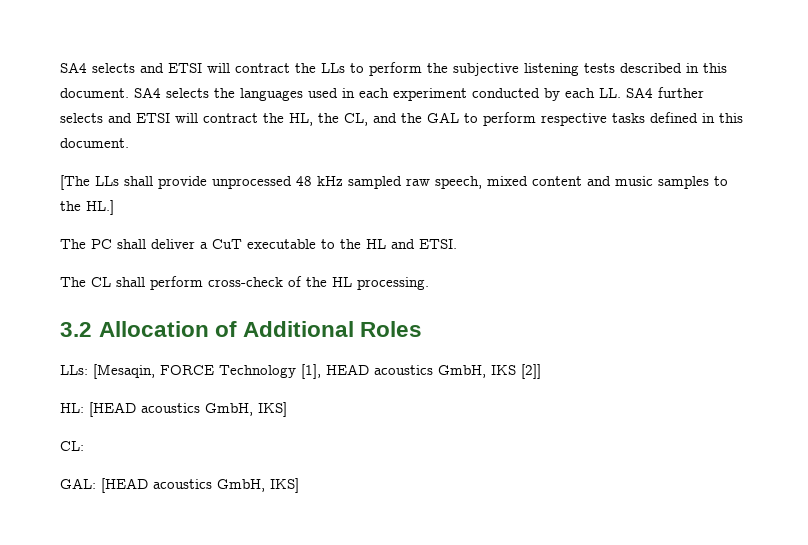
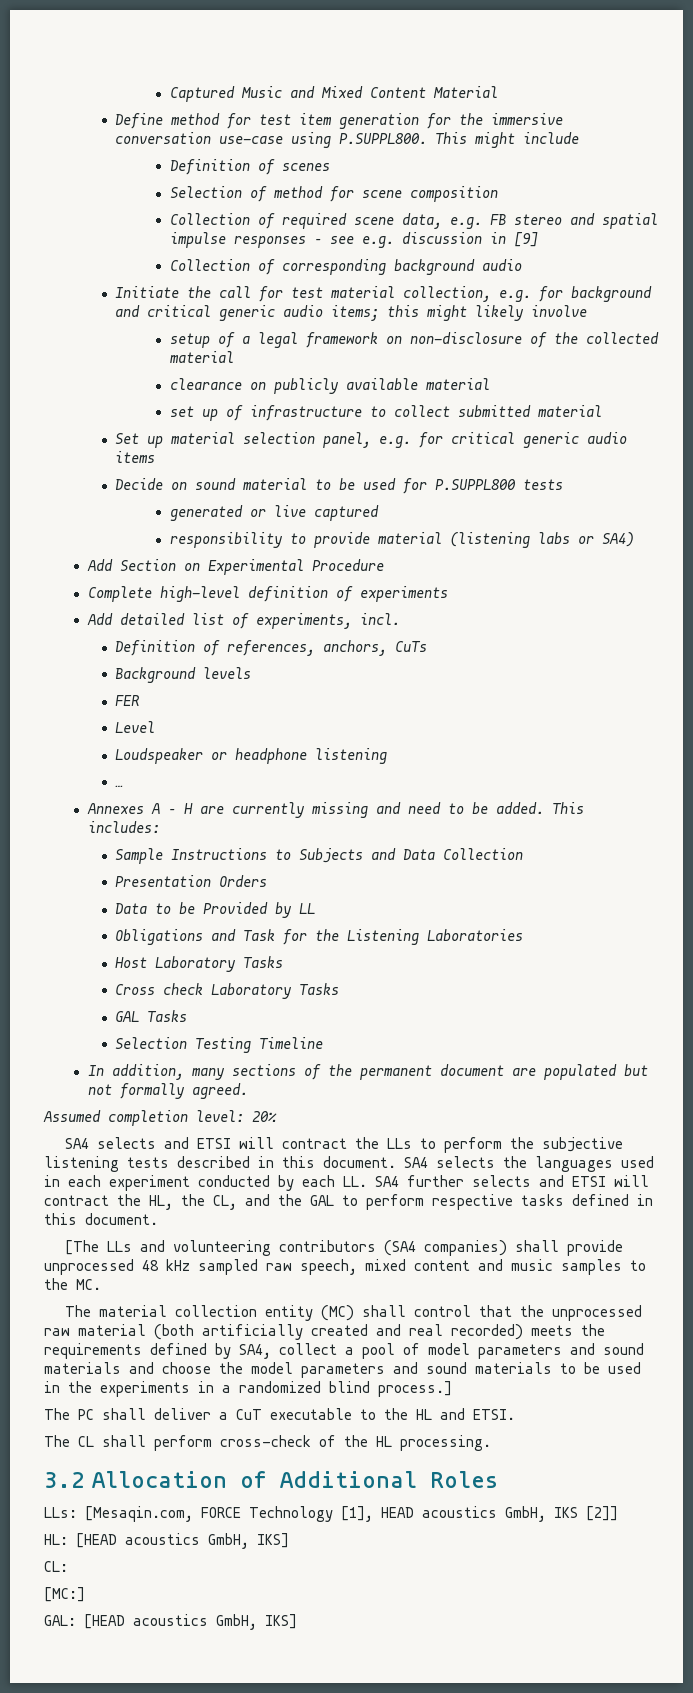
(60, 67) none -> [169,86,498,102] [115,113,564,129] [115,132,580,148] [169,159,330,175] [169,186,498,202] [169,213,658,229] [169,232,538,248] [169,259,522,275] [115,286,653,302] [115,305,588,321] [169,332,659,348] [169,351,234,363] [169,378,490,394] [169,405,602,421] [115,432,628,448] [115,451,156,463] [115,478,564,494] [169,505,379,521] [169,532,634,548] [86,559,384,575] [87,586,448,602] [86,613,400,629] [115,640,428,656] [115,667,252,683] [115,695,140,706] [115,721,156,733] [115,748,388,764] [115,785,124,787] [86,802,584,818] [87,821,160,833] [115,848,524,864] [115,875,268,887] [115,902,316,918] [115,929,524,945] [115,956,284,972] [115,983,340,999] [115,1010,188,1022] [115,1037,324,1053] [87,1064,648,1080] [87,1083,248,1099] [43,1110,277,1126] Captured Music and Mixed Content Material // Define method for test item generation for the immersive conversation use-case using P.SUPPL800. This might include // Definition of scenes // Selection of method for scene composition // Collection of required scene data, e.g. FB stereo and spatial impulse responses – see e.g. discussion in [9] // Collection of corresponding background audio // Initiate the call for test material collection, e.g. for background and critical generic audio items; this might likely involve // setup of a legal framework on non-disclosure of the collected material // clearance on publicly available material // set up of infrastructure to collect submitted material // Set up material selection panel, e.g. for critical generic audio items // Decide on sound material to be used for P.SUPPL800 tests // generated or live captured // responsibility to provide material (listening labs or SA4) // Add Section on Experimental Procedure // Complete high-level definition of experiments // Add detailed list of experiments, incl. // Definition of references, anchors, CuTs // Background levels // FER // Level // Loudspeaker or headphone listening // … // Annexes A – H are currently missing and need to be added. This includes: // Sample Instructions to Subjects and Data Collection // Presentation Orders // Data to be Provided by LL // Obligations and Task for the Listening Laboratories // Host Laboratory Tasks // Cross check Laboratory Tasks // GAL Tasks // Selection Testing Timeline // In addition, many sections of the permanent document are populated but not formally agreed. // Assumed completion level: 20% //
(119, 181) none -> [139,1240,507,1256] and volunteering contributors (SA4 companies)
[86,200,114,215] HL.] -> [76,1279,101,1290] [64,1305,642,1321] [44,1324,605,1340] [44,1343,644,1359] [44,1362,641,1378] [44,1381,452,1397] MC. // The material collection entity (MC) shall control that the unprocessed raw material (both artificially created and real recorded) meets the requirements defined by SA4, collect a pool of model parameters and sound materials and choose the model parameters and sound materials to be used in the experiments in a randomized blind process.]
[93,364,155,379] [Mesaqin, -> [85,1506,193,1522] [Mesaqin.com,
(84, 446) none -> [44,1587,85,1602] // [MC:]

